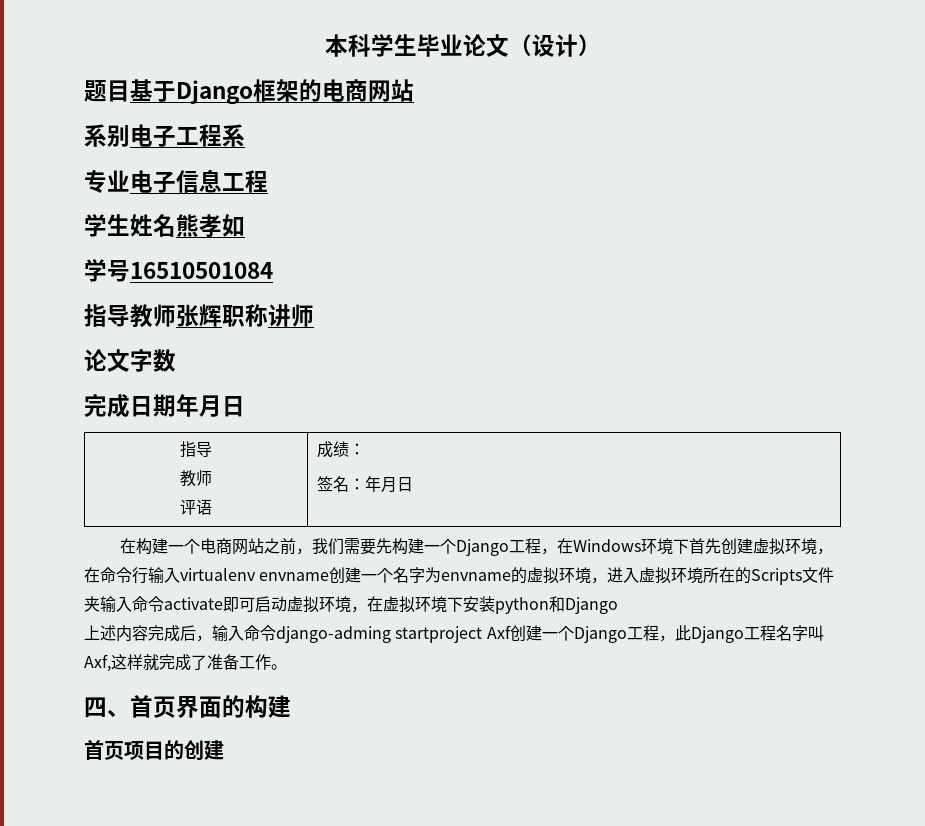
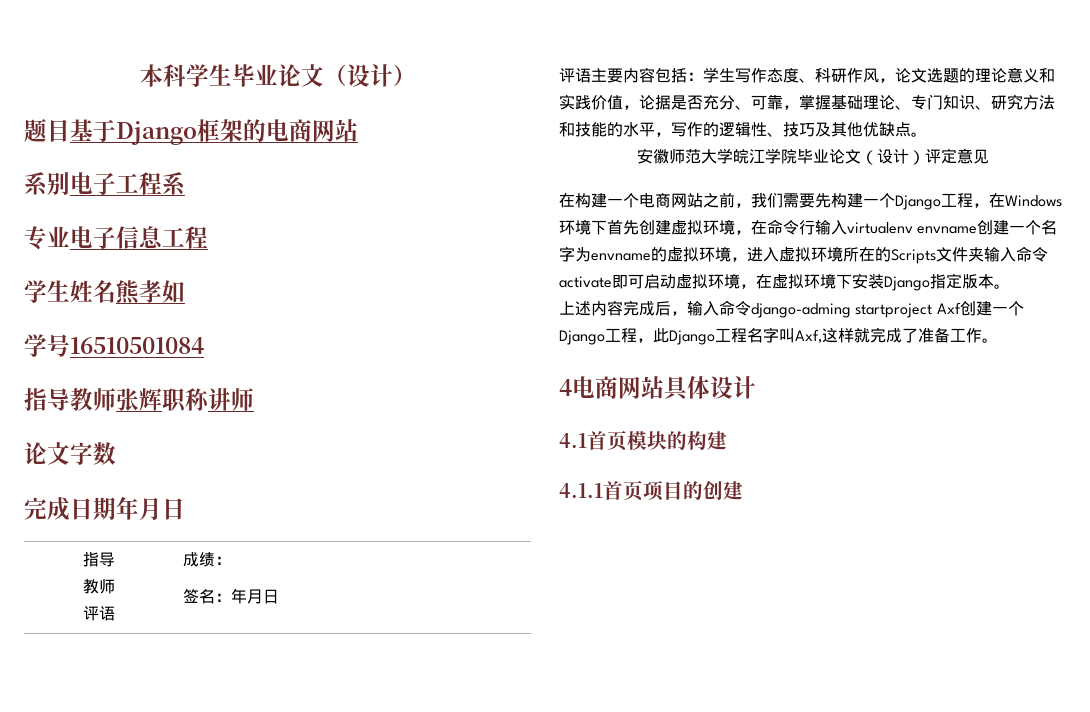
(413, 484) none -> [559,67,1055,83] [559,94,1055,110] [559,122,927,137] [636,148,989,165] // 评语主要内容包括：学生写作态度、科研作风，论文选题的理论意义和实践价值，论据是否充分、可靠，掌握基础理论、专门知识、研究方法和技能的水平，写作的逻辑性、技巧及其他优缺点。 // 安徽师范大学皖江学院毕业论文（设计）评定意见
[495,596,618,614] python和Django -> [884,273,1010,291] Django指定版本。
[84,695,222,718] 四、首页界面 -> [559,376,756,401] [559,430,667,451] 4电商网站具体设计 // 4.1首页模块
(291, 706) none -> [559,483,603,498] 4.1.1

